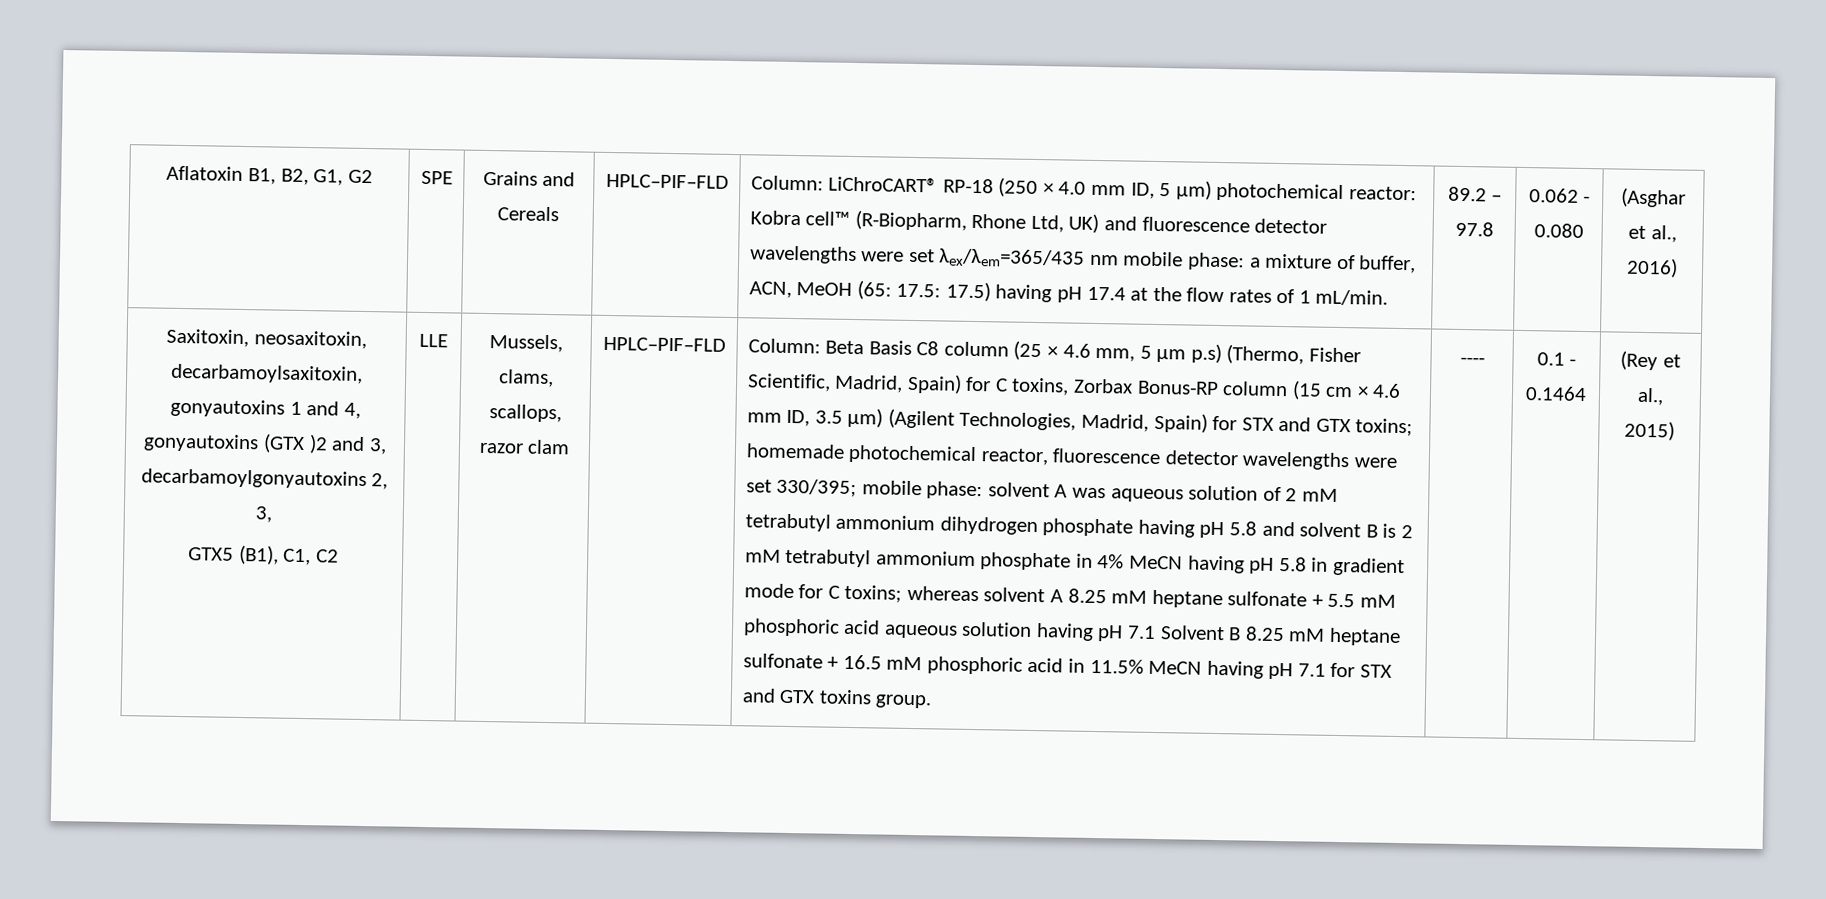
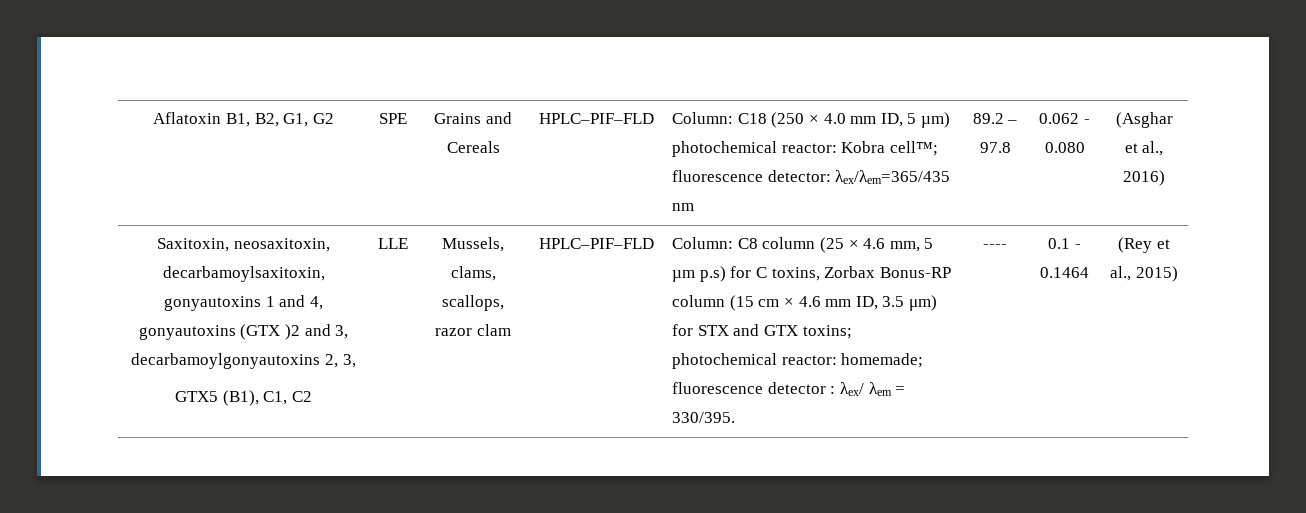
[828,176,994,194] LiChroCART® RP-18 -> [737,113,767,124] C18
[805,210,1328,234] [749,245,1417,274] [748,280,1389,306] cell™ (R-Biopharm, Rhone Ltd, UK) and fluorescence detector wavelengths were set λex/λem=365/435 nm mobile phase: a mixture of buffer, ACN, MeOH (65: 17.5: 17.5) having pH 17.4 at the flow rates of 1 mL/min. -> [890,141,939,156] [672,170,951,184] [672,203,695,211] cell™; fluorescence detector: λex/λem=365/435 nm
[825,340,912,355] Beta Basis -> (734, 243) none
[1226,344,1361,365] [746,373,962,394] (Thermo, Fisher Scientific, Madrid, Spain) -> (726, 274) none
[887,408,1208,433] (Agilent Technologies, Madrid, Spain) -> (937, 303) none
[745,443,1398,471] [745,478,1338,503] [744,513,1413,539] [744,548,1405,577] [743,583,1396,609] [742,618,1401,647] [742,653,1392,680] [741,688,932,709] homemade photochemical reactor, fluorescence detector wavelengths were set 330/395; mobile phase: solvent A was aqueous solution of 2 mM tetrabutyl ammonium dihydrogen phosphate having pH 5.8 and solvent B is 2 mM tetrabutyl ammonium phosphate in 4% MeCN having pH 5.8 in gradient mode for C toxins; whereas solvent A 8.25 mM heptane sulfonate + 5.5 mM phosphoric acid aqueous solution having pH 7.1 Solvent B 8.25 mM heptane sulfonate + 16.5 mM phosphoric acid in 11.5% MeCN having pH 7.1 for STX and GTX toxins group. -> [672,353,924,369] [672,382,906,396] [672,412,736,423] photochemical reactor: homemade; fluorescence detector : λex/ λem = 330/395.

